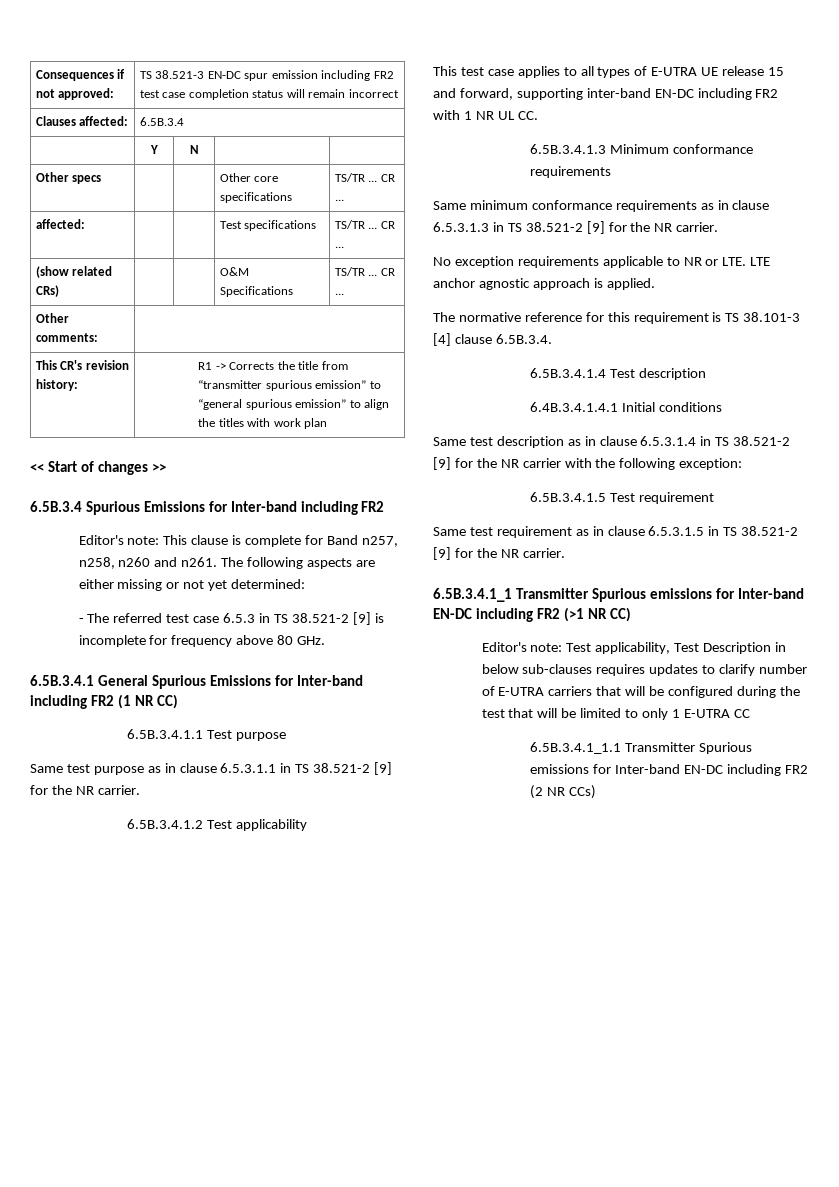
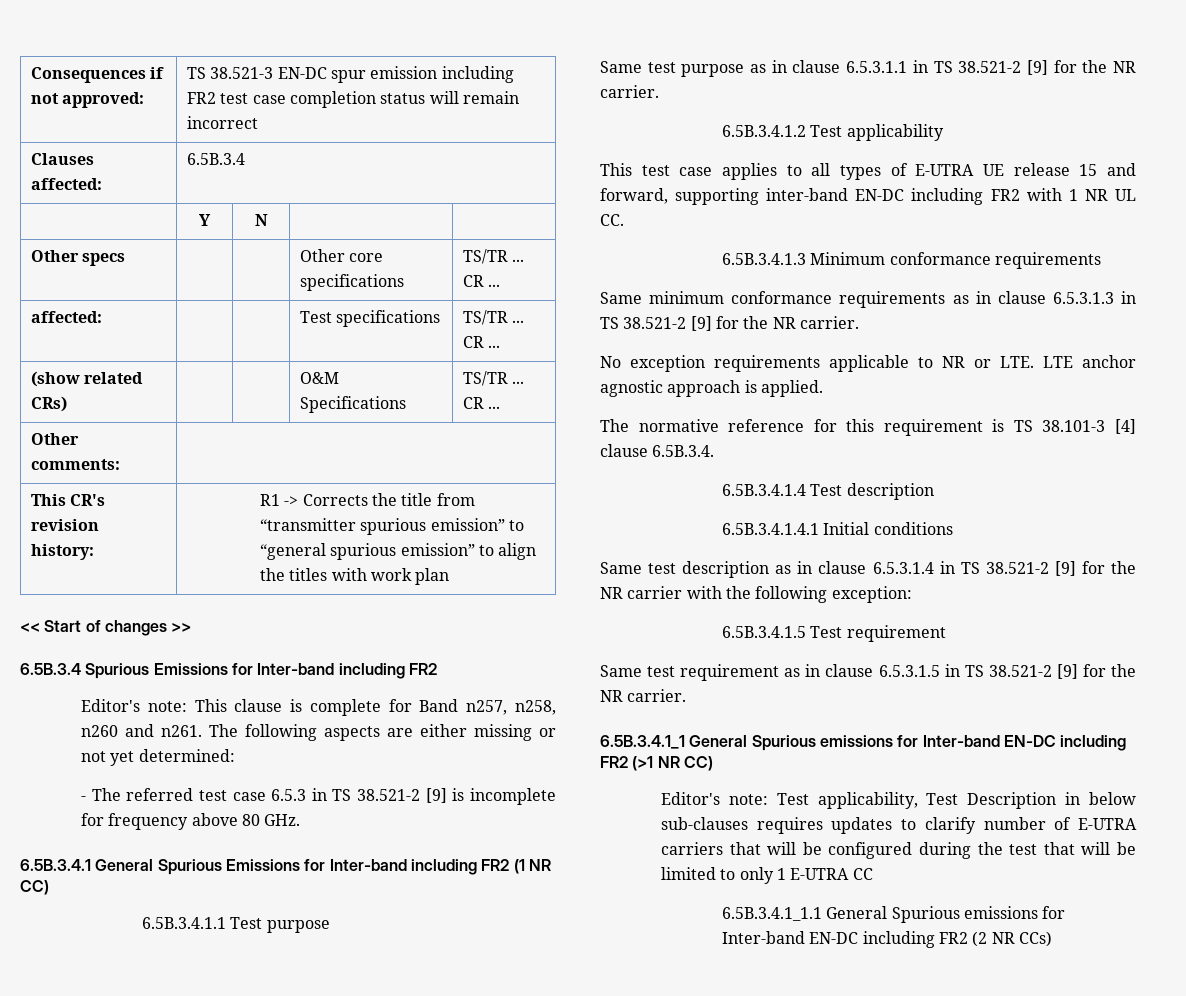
[530,402,619,412] 6.4B.3.4.1.4.1 -> [722,523,820,535] 6.5B.3.4.1.4.1
[515,588,589,599] Transmitter -> [689,735,748,747] General
[625,742,696,752] Transmitter -> [826,906,888,919] General

